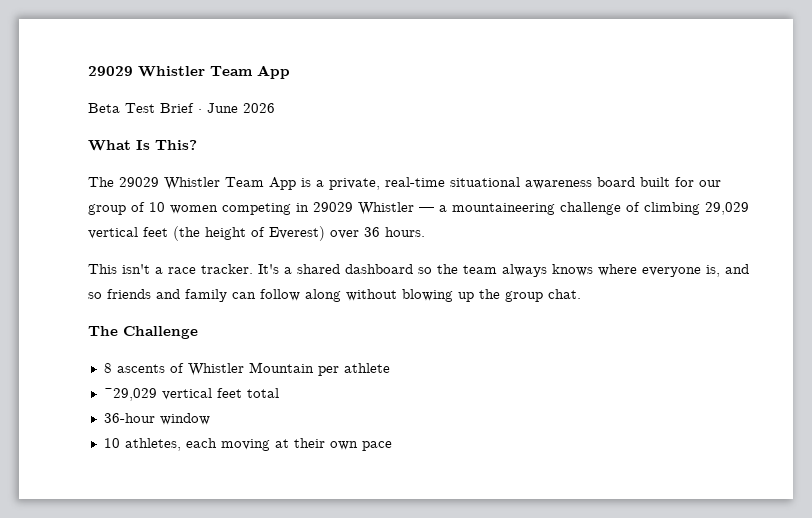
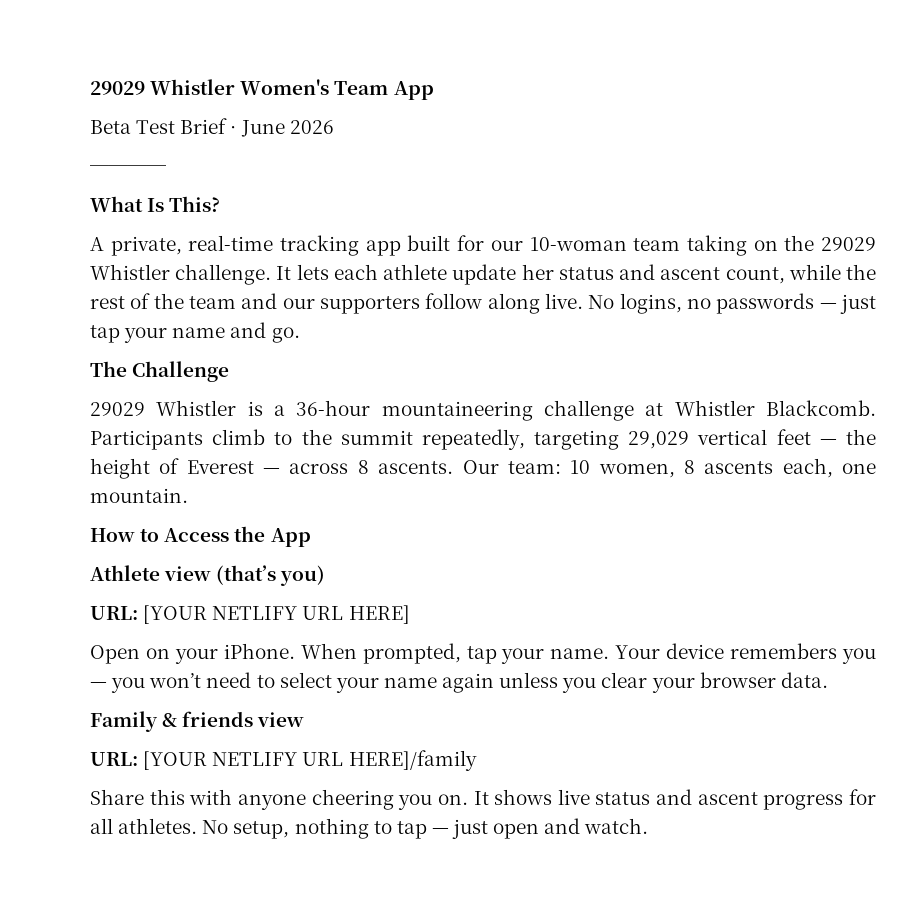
[88,66,205,77] 29029 Whistler -> [90,79,330,95] 29029 Whistler Women's
(275, 108) none -> [90,165,166,173] // ────
[88,177,721,190] [88,202,749,215] [88,226,425,241] [88,264,749,277] [88,289,581,302] [88,326,198,339] [103,362,390,376] [103,388,279,401] [103,413,210,425] [103,438,392,451] The 29029 Whistler Team App is a private, real-time situational awareness board built for our group of 10 women competing in 29029 Whistler — a mountaineering challenge of climbing 29,029 vertical feet (the height of Everest) over 36 hours. // This isn't a race tracker. It's a shared dashboard so the team always knows where everyone is, and so friends and family can follow along without blowing up the group chat. // The Challenge // 8 ascents of Whistler Mountain per athlete // ~29,029 vertical feet total // 36-hour window // 10 athletes, each moving at their own pace -> [90,235,877,256] [90,264,877,285] [90,293,877,314] [90,322,300,343] [90,361,230,382] [90,400,877,421] [90,429,877,450] [90,458,876,479] [90,488,188,503] [90,526,311,547] [90,565,326,586] [90,605,410,624] [90,643,876,664] [90,672,828,693] [90,711,305,732] [90,750,477,771] [90,789,876,810] [90,818,649,839] A private, real-time tracking app built for our 10-woman team taking on the 29029 Whistler challenge. It lets each athlete update her status and ascent count, while the rest of the team and our supporters follow along live. No logins, no passwords — just tap your name and go. // The Challenge // 29029 Whistler is a 36-hour mountaineering challenge at Whistler Blackcomb. Participants climb to the summit repeatedly, targeting 29,029 vertical feet — the height of Everest — across 8 ascents. Our team: 10 women, 8 ascents each, one mountain. // How to Access the App // Athlete view (that’s you) // URL: [YOUR NETLIFY URL HERE] // Open on your iPhone. When prompted, tap your name. Your device remembers you — you won’t need to select your name again unless you clear your browser data. // Family & friends view // URL: [YOUR NETLIFY URL HERE]/family // Share this with anyone cheering you on. It shows live status and ascent progress for all athletes. No setup, nothing to tap — just open and watch.

